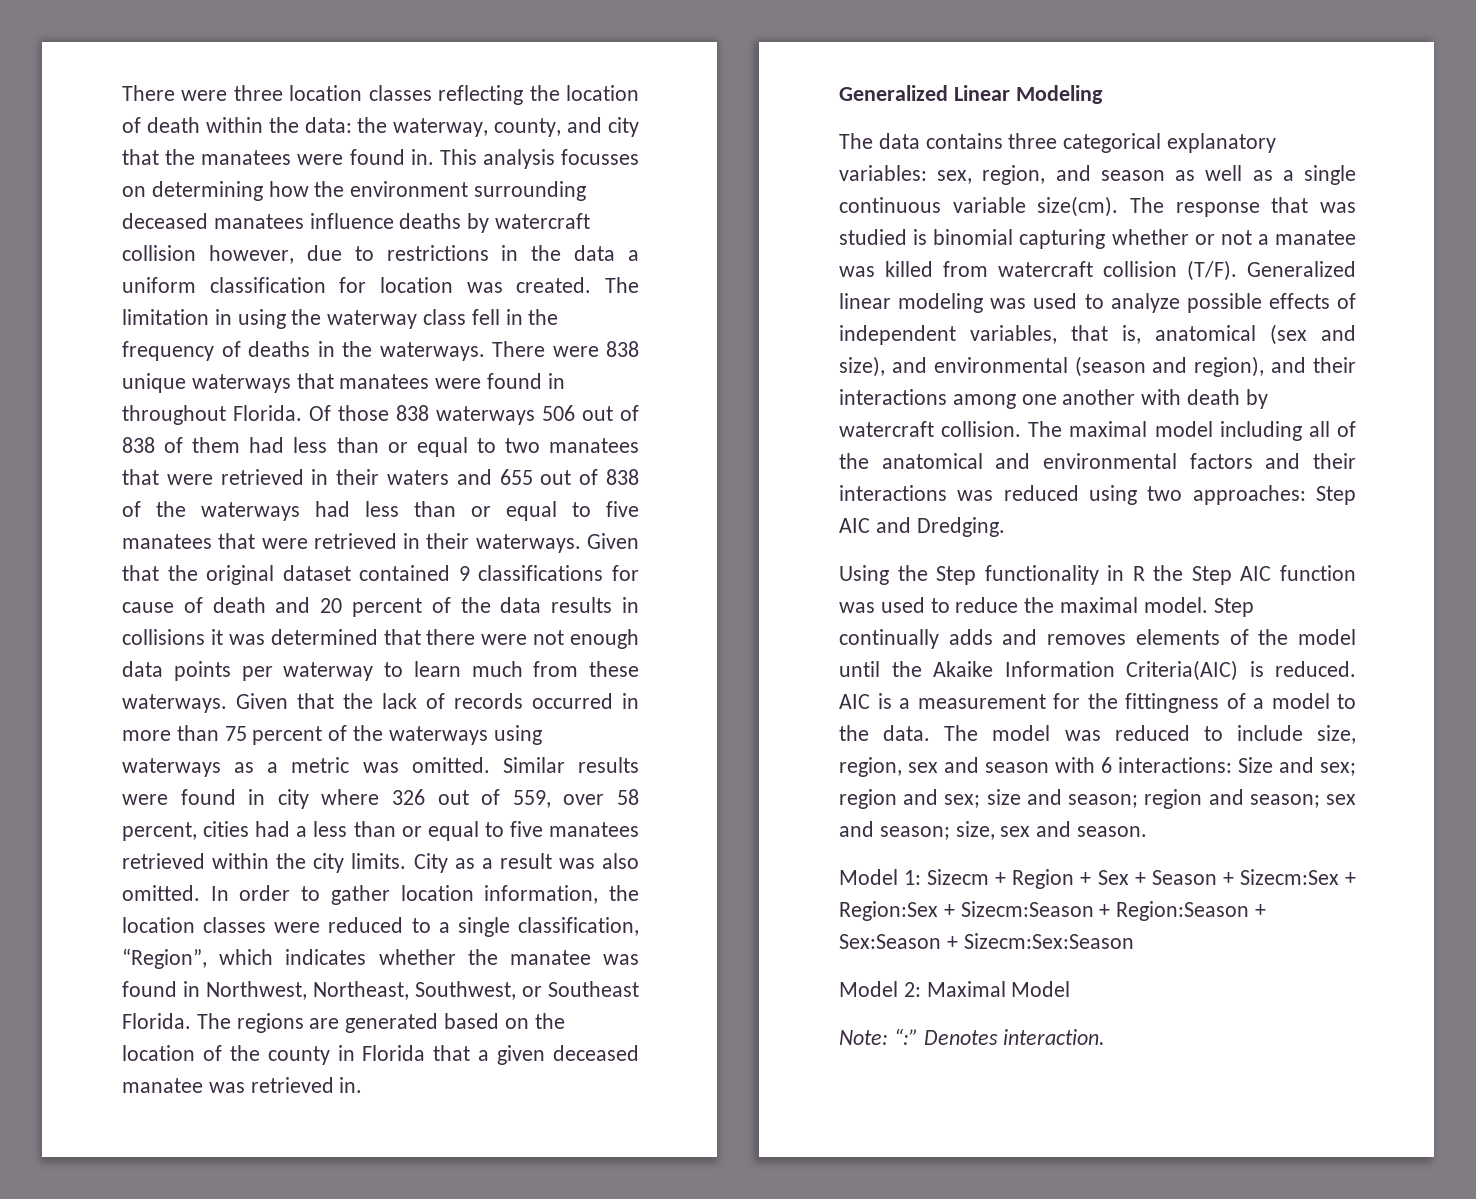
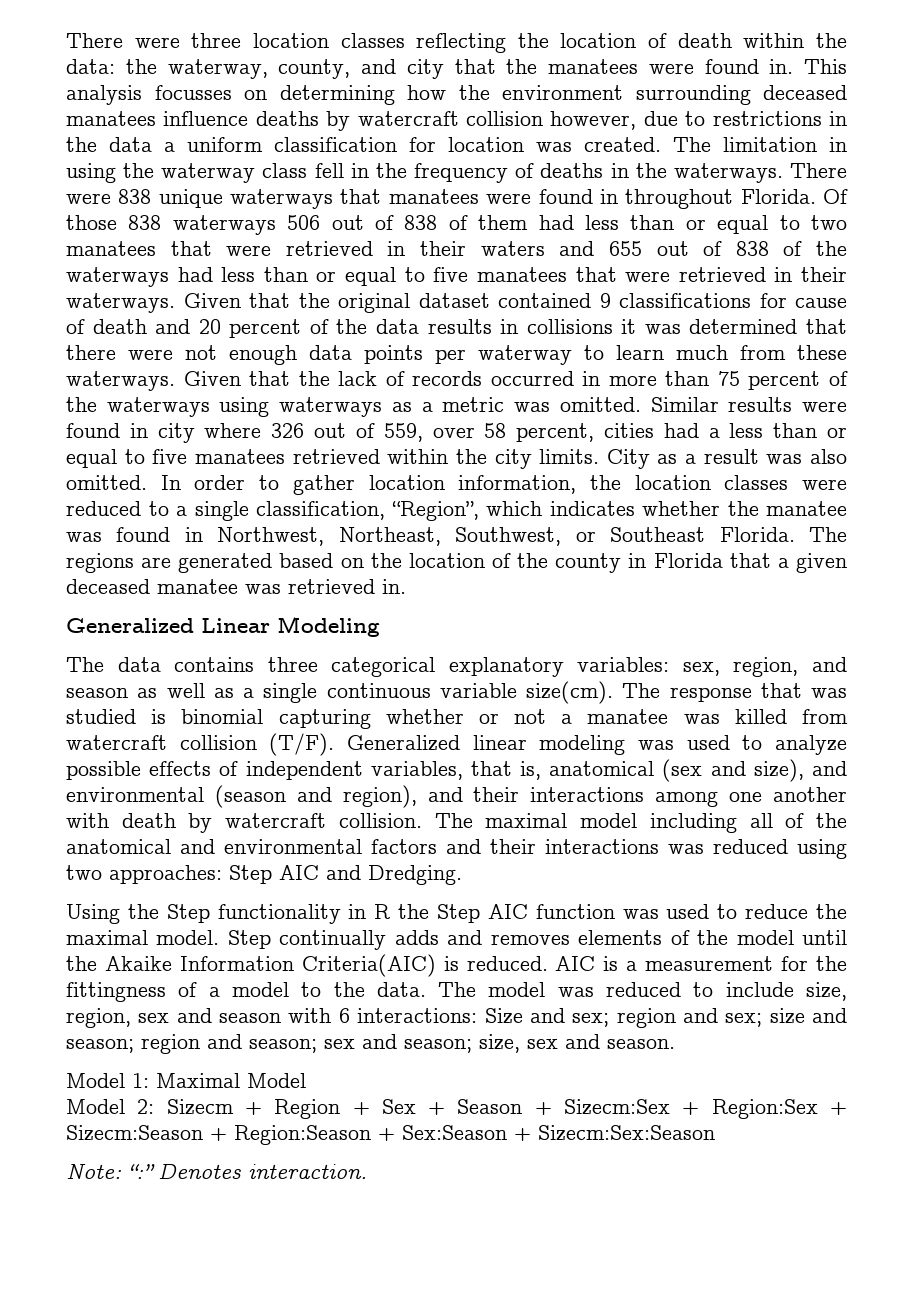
(922, 877) none -> [156,1073,306,1088] [66,1099,155,1114] Maximal Model // Model 2:
[839,981,1071,997] // Model 2: Maximal Model -> (715, 1133) none

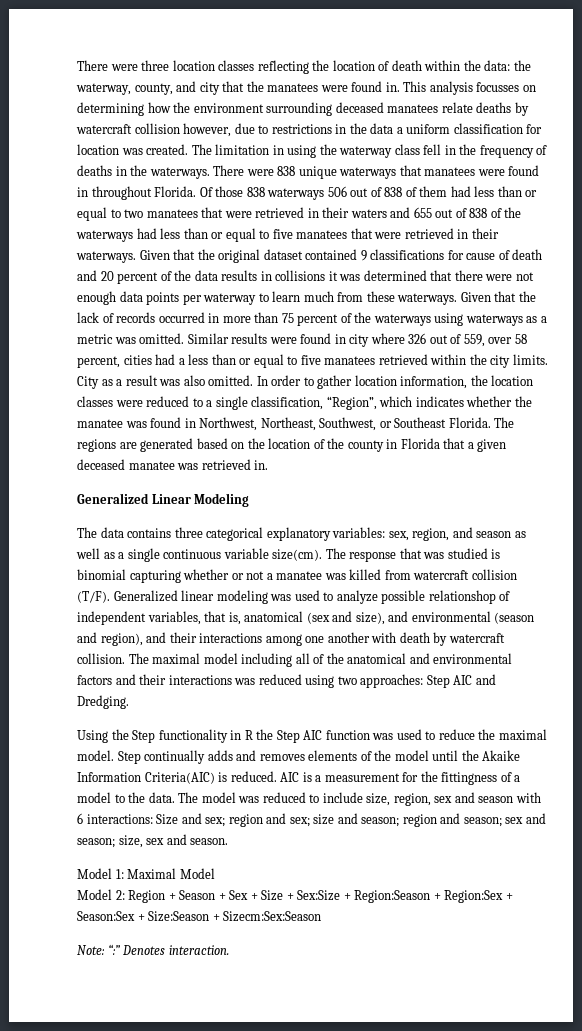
[163,111,249,126] influence -> [441,102,473,113] relate
[149,761,212,776] effects -> [428,590,496,604] relationshop
[166,1099,847,1119] [66,1125,507,1145] Sizecm + Region + Sex + Season + Sizecm:Sex + Region:Sex + Sizecm:Season + Region:Season + Sex:Season -> [128,890,513,903] [77,911,210,922] Region + Season + Sex + Size + Sex:Size + Region:Season + Region:Sex + Season:Sex + Size:Season

